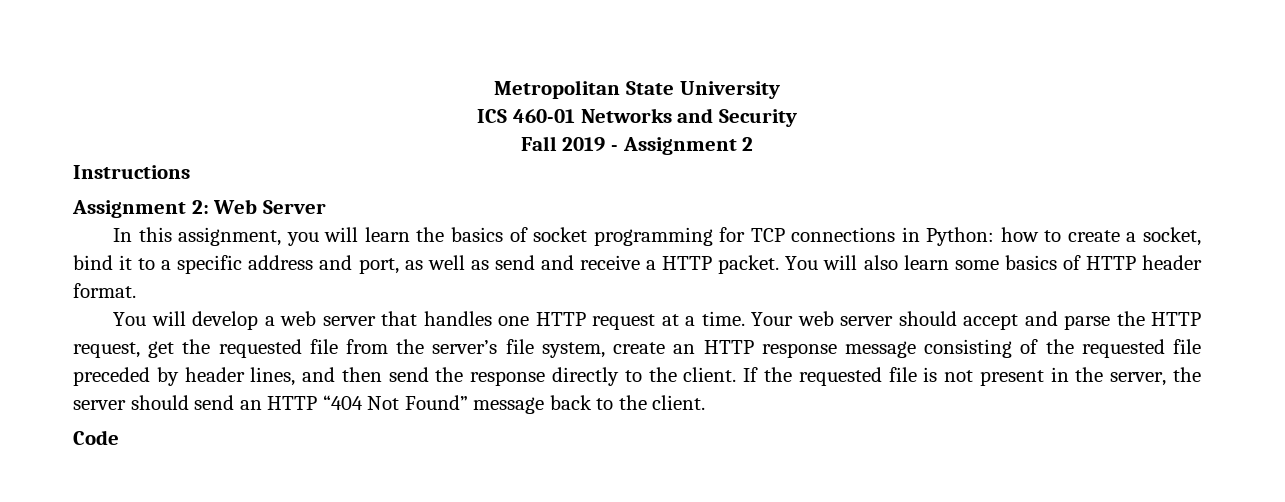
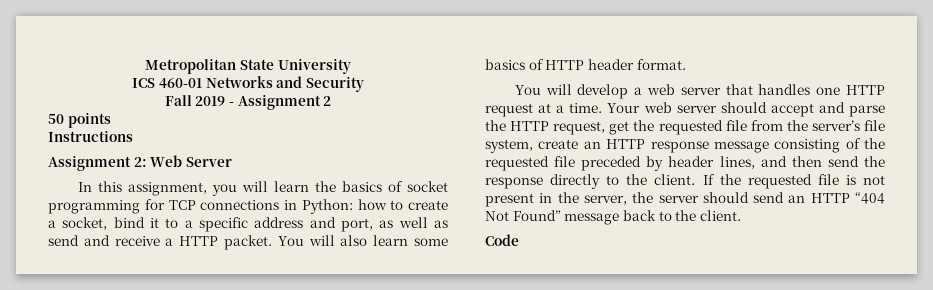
(754, 144) none -> [48,113,111,128] // 50 points

